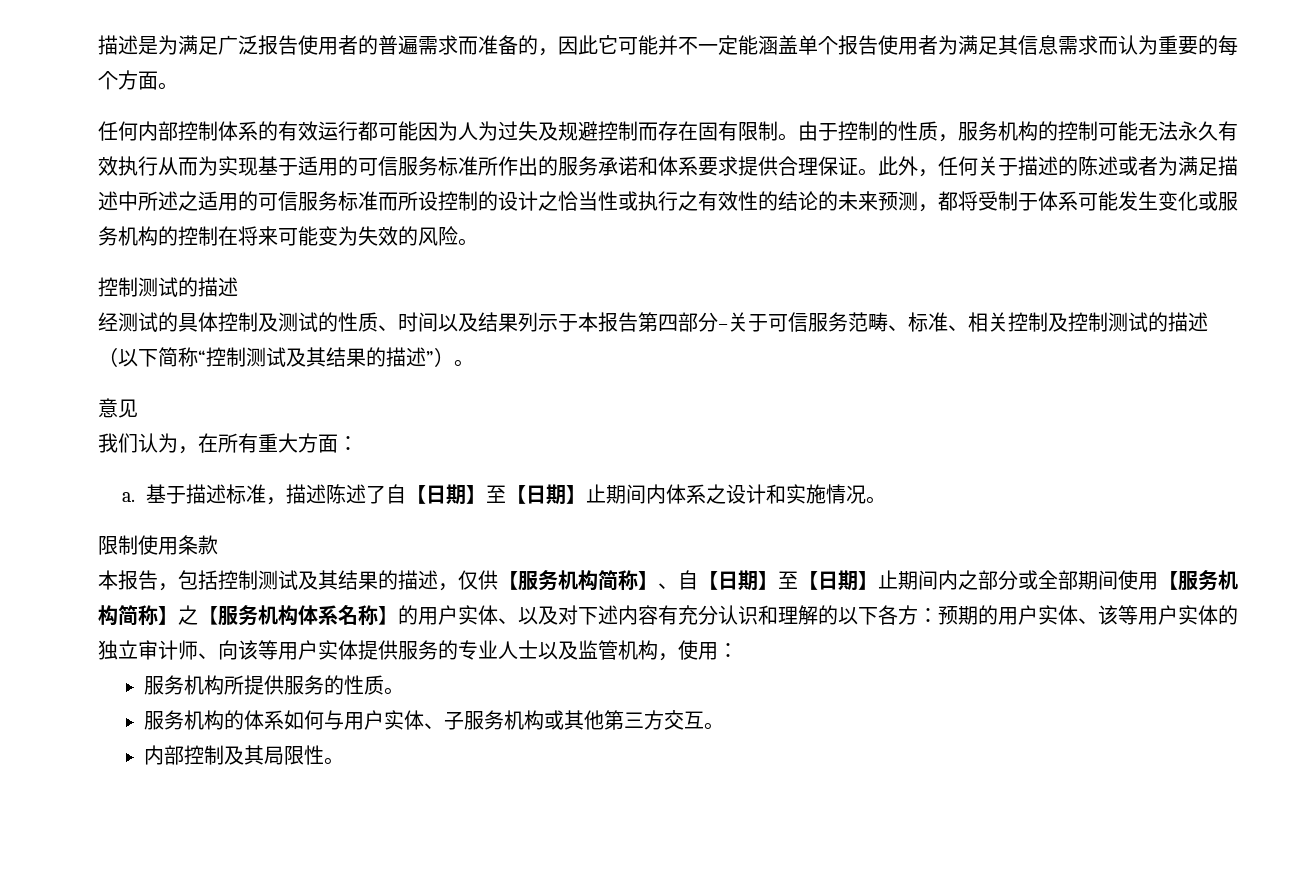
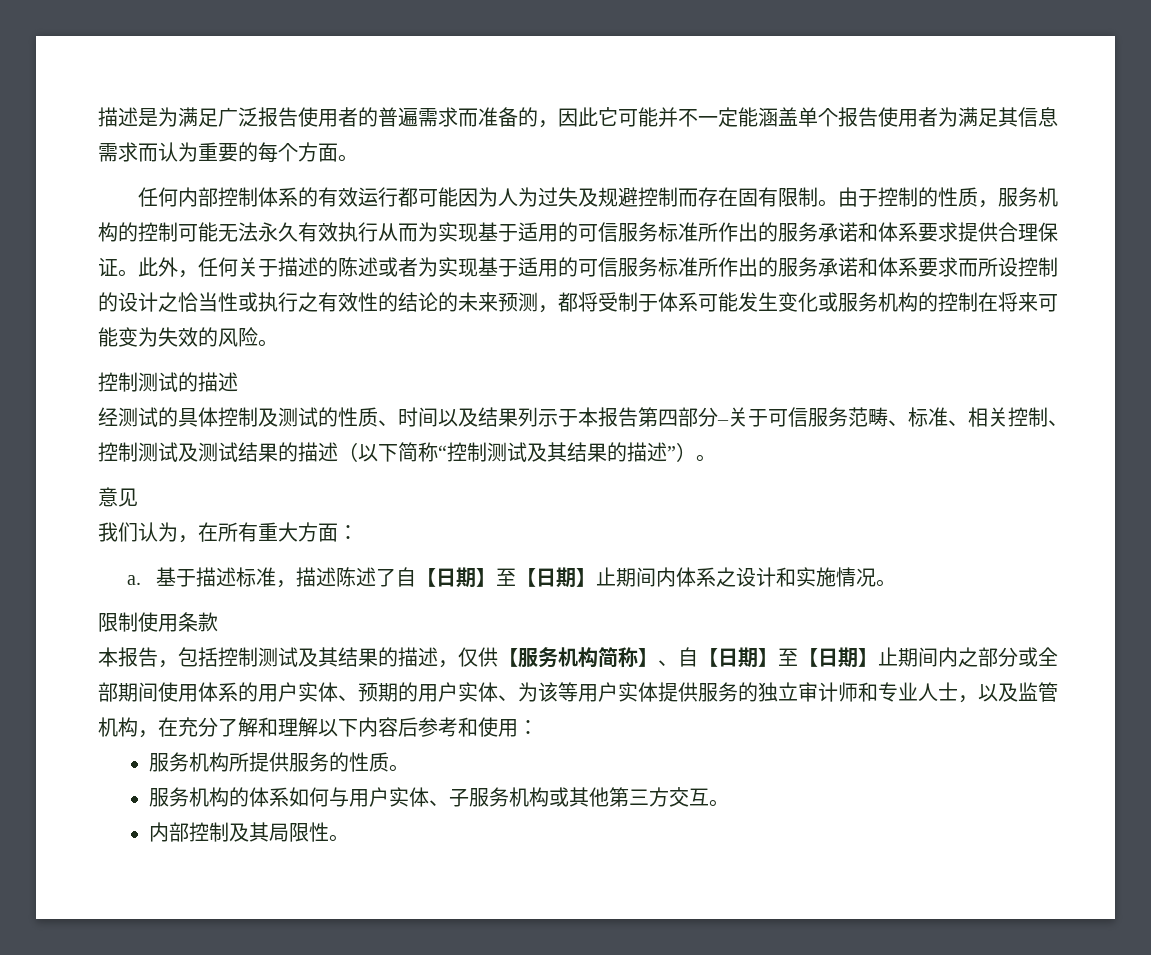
[1178,156,1238,176] [98,191,378,211] 满足描述中所述之适用的可信服务标准 -> [438,257,958,277] 实现基于适用的可信服务标准所作出的服务承诺和体系要求
[1048,312,1148,332] 及控制测试 -> [1048,420,1068,426] [98,442,278,462] 、控制测试及测试结果
[1158,570,1238,591] [98,605,1238,626] [98,640,238,660] 【服务机构简称】之【服务机构体系名称】的用户实体、以及对下述内容有充分认识和理解的以下各方：预期的用户实体、该等用户实体的独立审计师、向 -> [198,682,538,702] 体系的用户实体、预期的用户实体、为
(458, 650) none -> [758,682,878,702] 独立审计师和
(538, 649) none -> [958,695,978,703] ，
(678, 657) none -> [158,717,478,737] 在充分了解和理解以下内容后参考和

